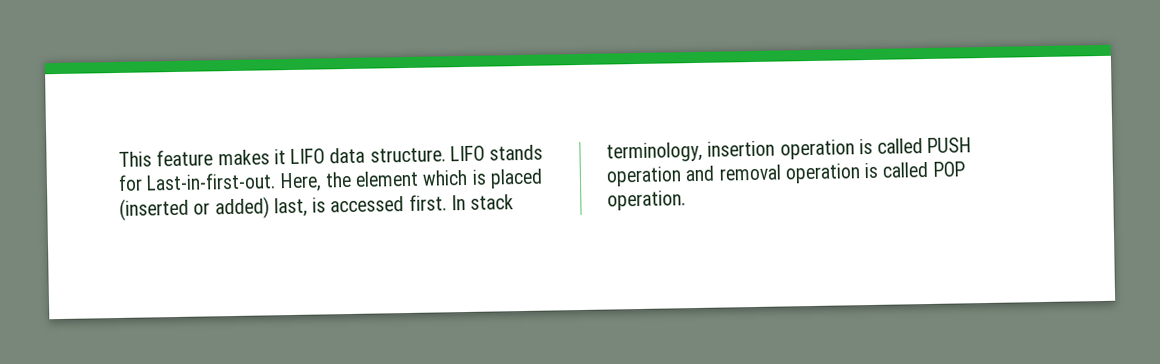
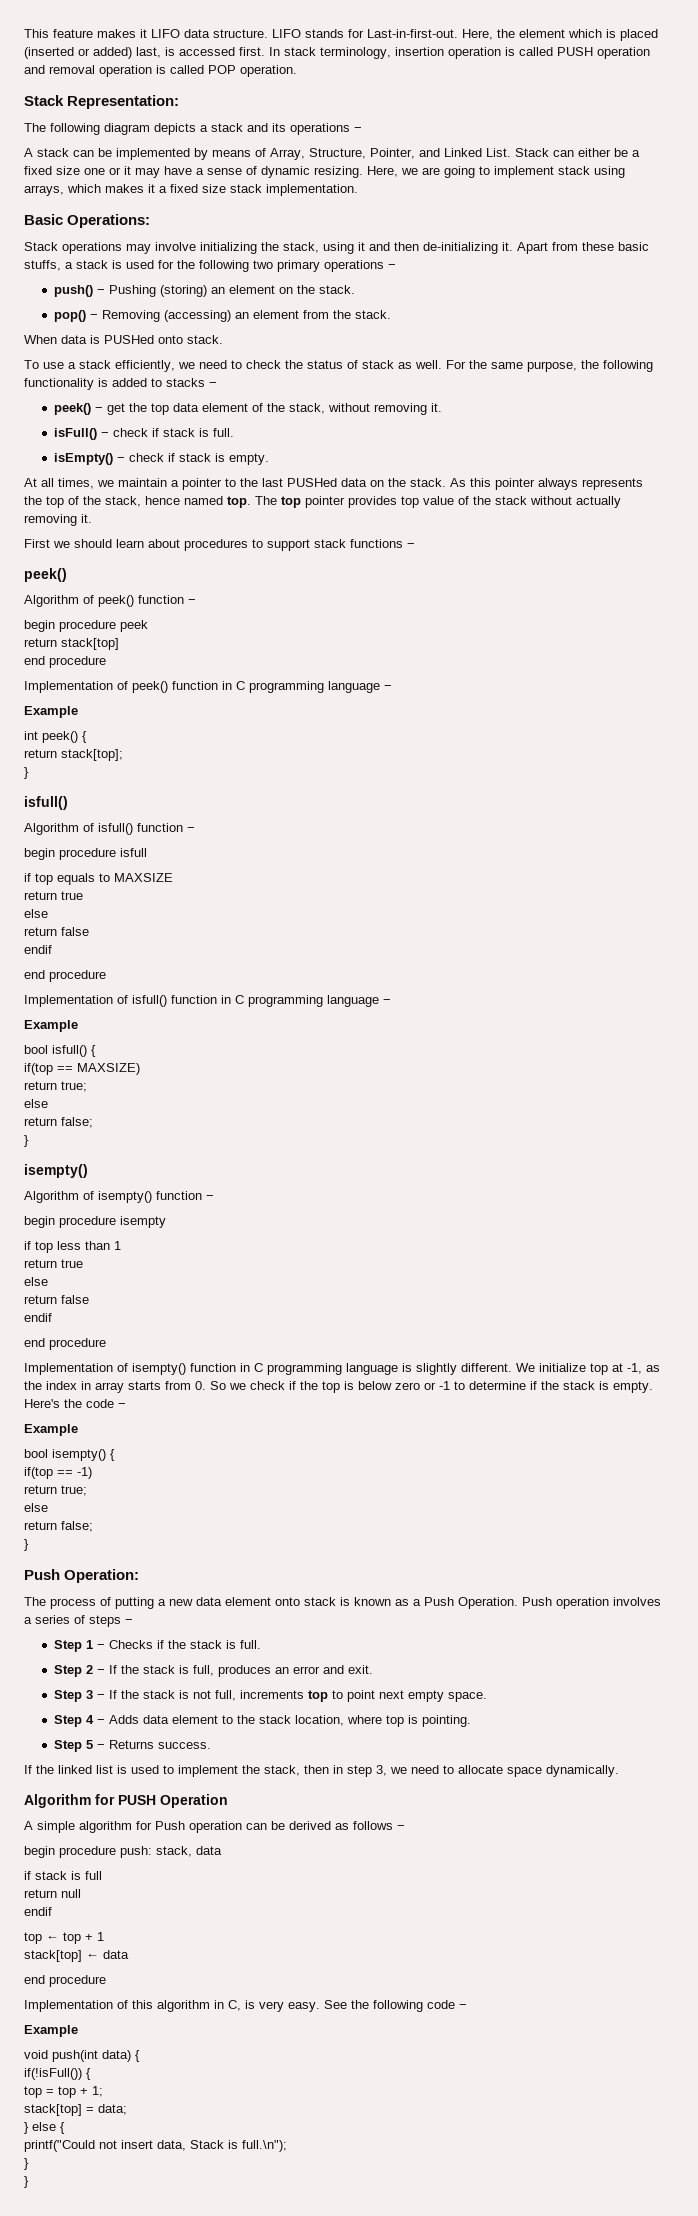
(686, 200) none -> [24,95,180,109] [24,123,362,135] [24,148,640,160] [24,166,625,178] [24,184,358,196] [24,214,151,228] [24,242,649,254] [24,260,396,272] [53,285,355,297] [53,310,391,322] [24,335,223,344] [24,360,653,372] [24,378,217,390] [53,403,442,415] [53,428,234,440] [53,453,269,465] [24,478,643,490] [24,496,621,508] [24,514,92,526] [24,539,415,551] [24,568,67,582] [24,595,196,607] [24,620,148,632] [24,638,119,650] [24,656,106,668] [24,681,392,693] [24,706,78,718] [24,731,87,743] [24,749,123,761] [24,767,29,779] [24,796,68,810] [24,823,195,835] [24,848,147,860] [24,873,173,885] [24,891,83,900] [24,909,48,918] [24,927,89,936] [24,945,52,954] [24,970,106,982] [24,995,391,1007] [24,1020,78,1032] [24,1045,96,1057] [24,1063,140,1075] [24,1081,87,1092] [24,1099,48,1108] [24,1117,93,1128] [24,1135,29,1147] [24,1164,88,1178] [24,1191,214,1203] [24,1216,166,1228] [24,1241,121,1253] [24,1259,83,1268] [24,1277,48,1286] [24,1295,89,1304] [24,1313,52,1322] [24,1338,106,1350] [24,1363,660,1375] [24,1381,653,1393] [24,1399,126,1408] [24,1424,78,1436] [24,1449,115,1461] [24,1467,92,1479] [24,1485,87,1496] [24,1503,48,1512] [24,1521,93,1532] [24,1539,29,1551] [24,1569,140,1583] [24,1597,661,1609] [24,1615,133,1627] [53,1640,261,1652] [53,1665,373,1677] [53,1690,487,1702] [53,1715,471,1727] [53,1740,211,1752] [24,1765,619,1777] [24,1794,228,1808] [24,1821,405,1833] [24,1846,222,1858] [24,1871,102,1880] [24,1889,81,1898] [24,1907,52,1916] [24,1932,104,1944] [24,1950,129,1962] [24,1975,106,1987] [24,2000,467,2012] [24,2025,78,2037] [24,2050,140,2062] [24,2068,91,2080] [24,2086,103,2098] [24,2104,127,2116] [24,2122,65,2134] [24,2140,287,2152] [24,2158,29,2170] [24,2176,29,2188] // Stack Representation: // The following diagram depicts a stack and its operations − // A stack can be implemented by means of Array, Structure, Pointer, and Linked List. Stack can either be a fixed size one or it may have a sense of dynamic resizing. Here, we are going to implement stack using arrays, which makes it a fixed size stack implementation. // Basic Operations: // Stack operations may involve initializing the stack, using it and then de-initializing it. Apart from these basic stuffs, a stack is used for the following two primary operations − // push() − Pushing (storing) an element on the stack. // pop() − Removing (accessing) an element from the stack. // When data is PUSHed onto stack. // To use a stack efficiently, we need to check the status of stack as well. For the same purpose, the following functionality is added to stacks − // peek() − get the top data element of the stack, without removing it. // isFull() − check if stack is full. // isEmpty() − check if stack is empty. // At all times, we maintain a pointer to the last PUSHed data on the stack. As this pointer always represents the top of the stack, hence named top. The top pointer provides top value of the stack without actually removing it. // First we should learn about procedures to support stack functions − // peek() // Algorithm of peek() function − // begin procedure peek // return stack[top] // end procedure // Implementation of peek() function in C programming language − // Example // int peek() { // return stack[top]; // } // isfull() // Algorithm of isfull() function − // begin procedure isfull // if top equals to MAXSIZE // return true // else // return false // endif // end procedure // Implementation of isfull() function in C programming language − // Example // bool isfull() { // if(top == MAXSIZE) // return true; // else // return false; // } // isempty() // Algorithm of isempty() function − // begin procedure isempty // if top less than 1 // return true // else // return false // endif // end procedure // Implementation of isempty() function in C programming language is slightly different. We initialize top at -1, as the index in array starts from 0. So we check if the top is below zero or -1 to determine if the stack is empty. Here's the code − // Example // bool isempty() { // if(top == -1) // return true; // else // return false; // } // Push Operation: // The process of putting a new data element onto stack is known as a Push Operation. Push operation involves a series of steps − // Step 1 − Checks if the stack is full. // Step 2 − If the stack is full, produces an error and exit. // Step 3 − If the stack is not full, increments top to point next empty space. // Step 4 − Adds data element to the stack location, where top is pointing. // Step 5 − Returns success. // If the linked list is used to implement the stack, then in step 3, we need to allocate space dynamically. // Algorithm for PUSH Operation // A simple algorithm for Push operation can be derived as follows − // begin procedure push: stack, data // if stack is full // return null // endif // top ← top + 1 // stack[top] ← data // end procedure // Implementation of this algorithm in C, is very easy. See the following code − // Example // void push(int data) { // if(!isFull()) { // top = top + 1; // stack[top] = data; // } else { // printf("Could not insert data, Stack is full.\n"); // } // }

